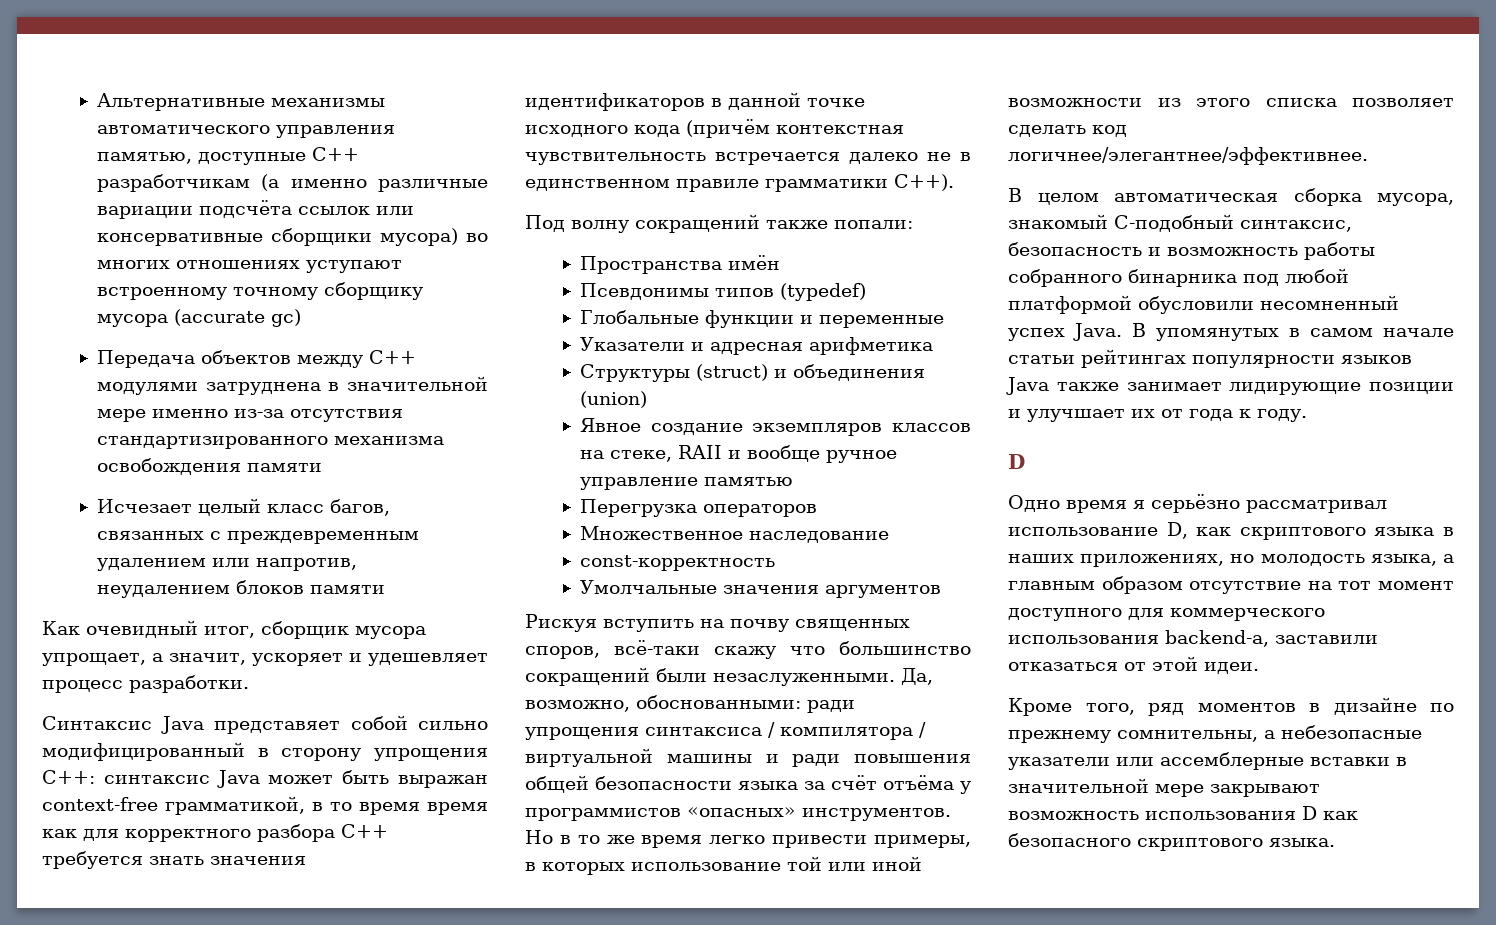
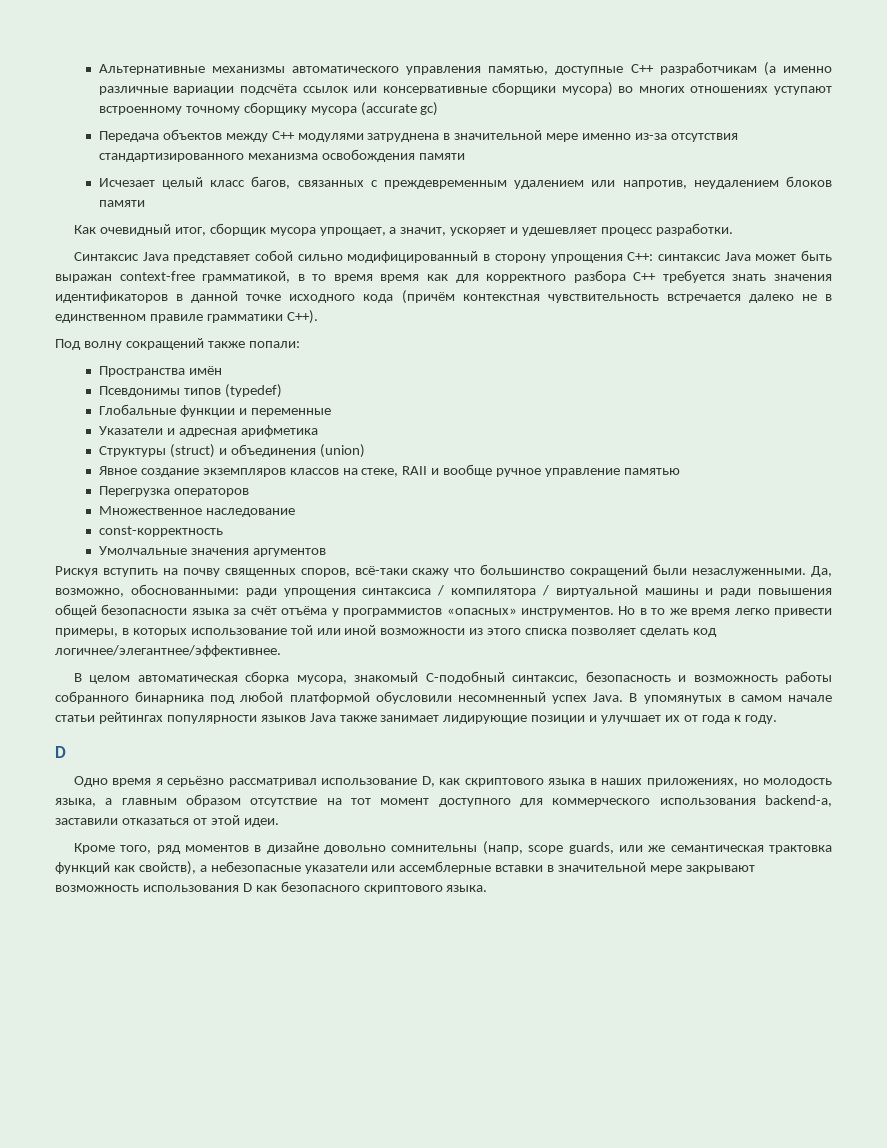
[1430,703,1454,712] [1008,730,1258,743] по прежнему сомнительны, -> [324,841,832,855] [55,861,196,875] довольно сомнительны (напр, scope guards, или же семантическая трактовка функций как свойств),

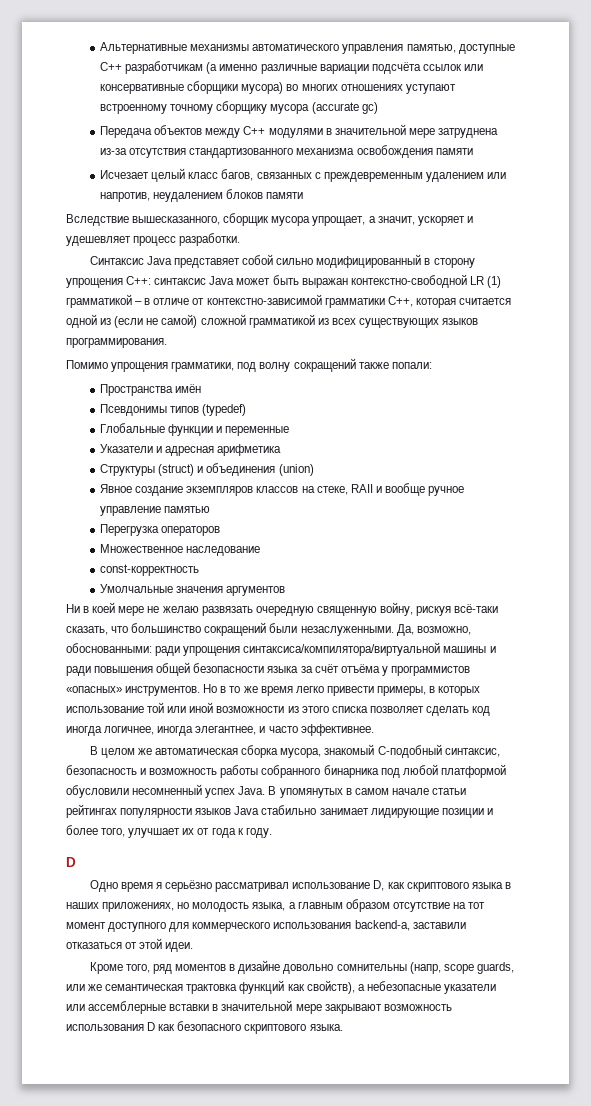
[367,130,632,142] затруднена в значительной мере именно -> [325,124,498,138] в значительной мере затруднена
[98,153,244,162] стандартизированного -> [189,148,294,158] стандартизованного
[73,224,206,236] Как очевидный итог, -> [66,214,221,226] Вследствие вышесказанного,
[119,270,832,283] [55,290,833,304] [55,310,318,324] [55,339,81,350] context-free грамматикой, в то время время как для корректного разбора С++ требуется знать значения идентификаторов в данной точке исходного кода (причём контекстная чувствительность встречается далеко не в единственном правиле грамматики C++). // Под -> [350,274,501,288] [66,294,511,308] [66,314,479,328] [66,338,167,348] [66,360,257,372] контекстно-свободной LR (1) грамматикой – в отличе от контекстно-зависимой грамматики C++, которая считается одной из (если не самой) сложной грамматикой из всех существующих языков программирования. // Помимо упрощения грамматики, под
[55,566,450,577] Рискуя вступить на почву священных споров, всё-таки скажу -> [66,602,499,616] [66,626,108,635] Ни в коей мере не желаю развязать очередную священную войну, рискуя всё-таки сказать,
[362,585,638,597] синтаксиса / компилятора / виртуальной -> [243,642,441,656] синтаксиса/компилятора/виртуальной
[55,645,281,657] логичнее/элегантнее/эффективнее. -> [66,724,374,736] иногда логичнее, иногда элегантнее, и часто эффективнее.
(131, 679) none -> [138,748,153,755] же
[339,715,377,722] также -> [261,805,317,815] стабильно
(598, 718) none -> [66,825,126,837] более того,

